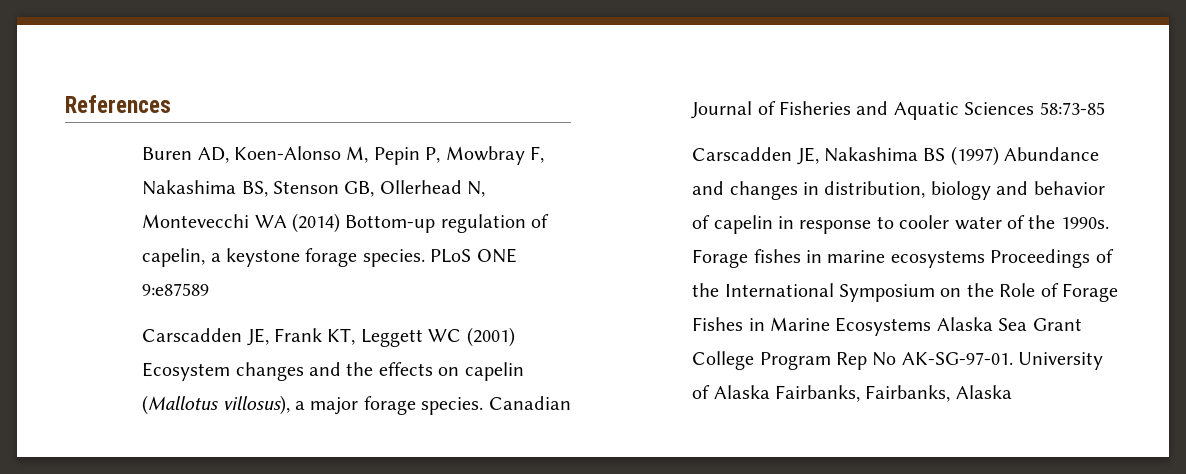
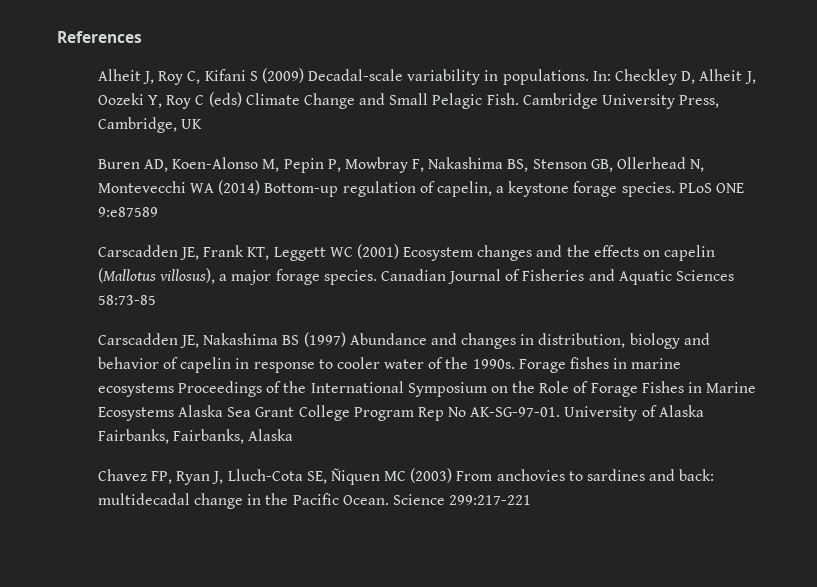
(171, 104) none -> [97,68,756,85] [97,92,720,109] [97,117,202,133] // Alheit J, Roy C, Kifani S (2009) Decadal-scale variability in populations. In: Checkley D, Alheit J, Oozeki Y, Roy C (eds) Climate Change and Small Pelagic Fish. Cambridge University Press, Cambridge, UK
(1012, 392) none -> [97,468,715,485] [97,493,532,509] // Chavez FP, Ryan J, Lluch-Cota SE, Ñiquen MC (2003) From anchovies to sardines and back: multidecadal change in the Pacific Ocean. Science 299:217-221

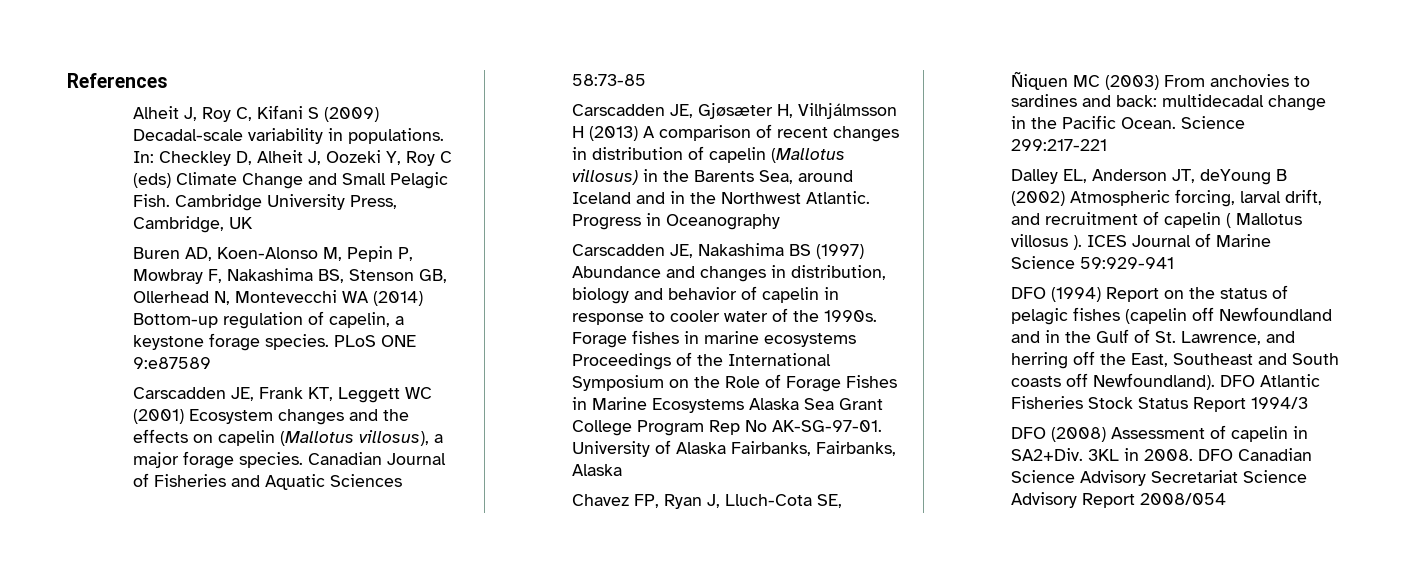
(156, 300) none -> [571,103,897,119] [571,124,899,142] [571,146,845,163] [571,169,853,185] [571,191,870,204] [571,213,780,230] // Carscadden JE, Gjøsæter H, Vilhjálmsson H (2013) A comparison of recent changes in distribution of capelin (Mallotus villosus) in the Barents Sea, around Iceland and in the Northwest Atlantic. Progress in Oceanography
(532, 500) none -> [1010,169,1287,185] [1010,189,1322,207] [1010,211,1302,228] [1010,233,1271,250] [1010,256,1174,269] [1010,285,1288,302] [1010,307,1332,325] [1010,329,1295,345] [1010,351,1339,369] [1010,373,1320,390] [1010,396,1308,412] [1010,425,1308,442] [1010,448,1312,461] [1010,470,1307,486] [1010,492,1226,508] // Dalley EL, Anderson JT, deYoung B (2002) Atmospheric forcing, larval drift, and recruitment of capelin ( Mallotus villosus ). ICES Journal of Marine Science 59:929-941 // DFO (1994) Report on the status of pelagic fishes (capelin off Newfoundland and in the Gulf of St. Lawrence, and herring off the East, Southeast and South coasts off Newfoundland). DFO Atlantic Fisheries Stock Status Report 1994/3 // DFO (2008) Assessment of capelin in SA2+Div. 3KL in 2008. DFO Canadian Science Advisory Secretariat Science Advisory Report 2008/054

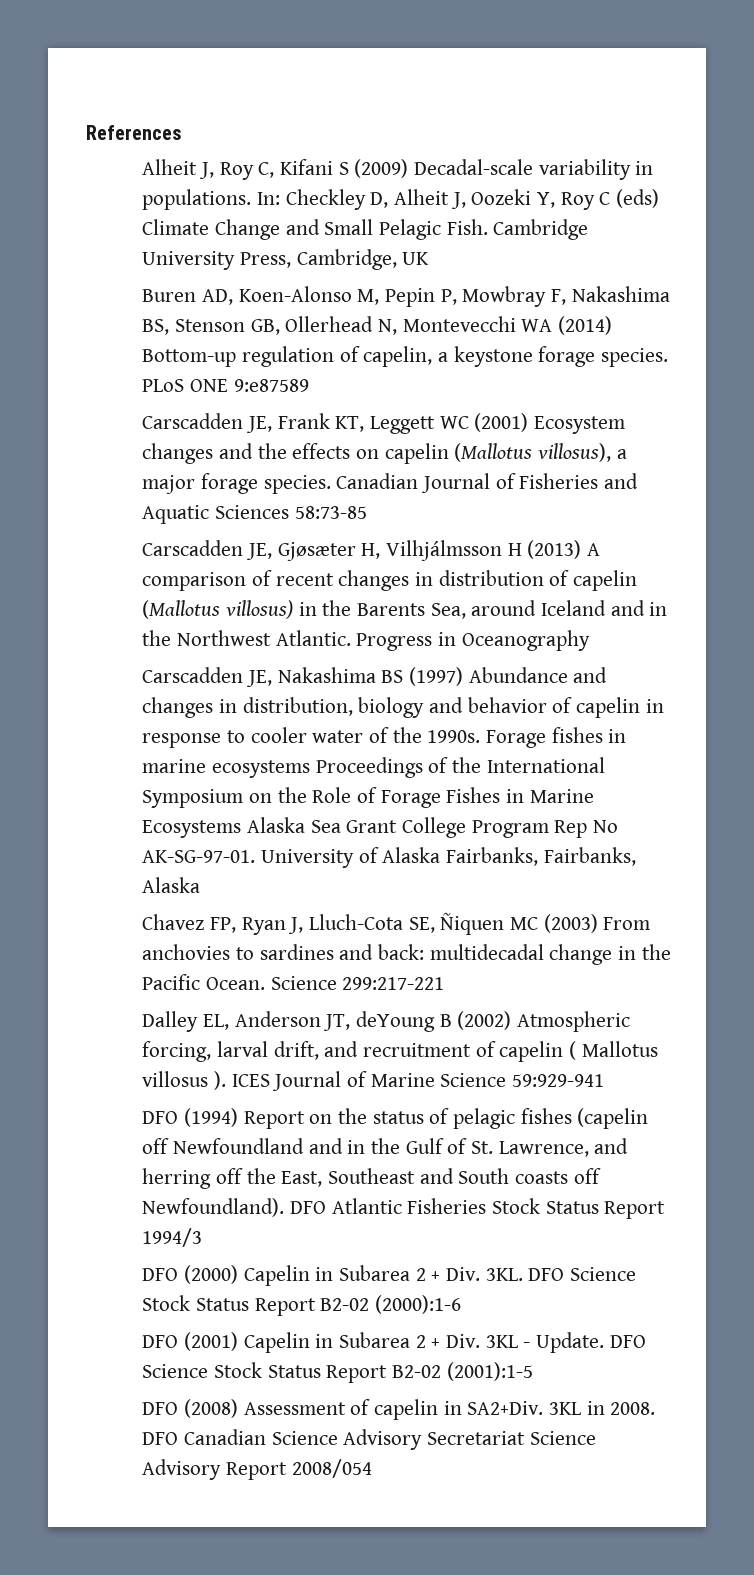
(1308, 403) none -> [142,1265,637,1286] [142,1295,462,1316] [142,1332,646,1353] [142,1362,533,1383] // DFO (2000) Capelin in Subarea 2 + Div. 3KL. DFO Science Stock Status Report B2-02 (2000):1-6 // DFO (2001) Capelin in Subarea 2 + Div. 3KL - Update. DFO Science Stock Status Report B2-02 (2001):1-5

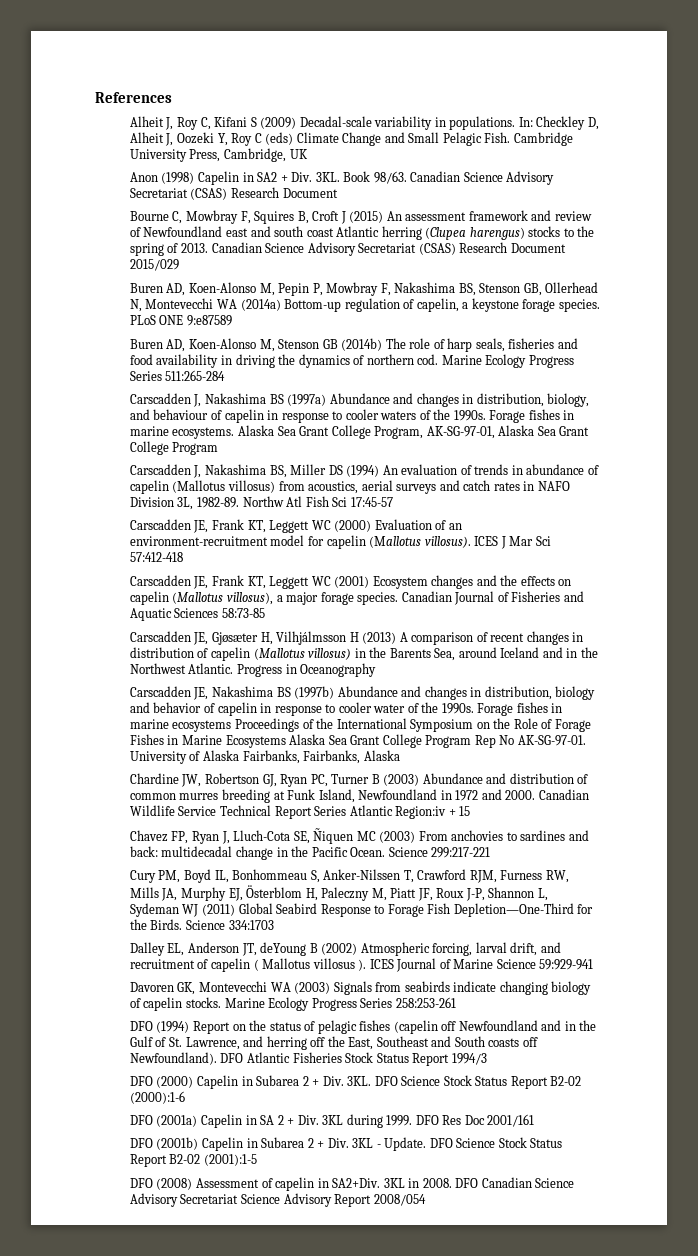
(430, 258) none -> [129,171,555,185] [129,187,338,200] [129,210,592,224] [129,226,595,240] [129,242,566,256] [129,259,179,271] // Anon (1998) Capelin in SA2 + Div. 3KL. Book 98/63. Canadian Science Advisory Secretariat (CSAS) Research Document // Bourne C, Mowbray F, Squires B, Croft J (2015) An assessment framework and review of Newfoundland east and south coast Atlantic herring (Clupea harengus) stocks to the spring of 2013. Canadian Science Advisory Secretariat (CSAS) Research Document 2015/029
[558,316,613,335] (2014) -> [240,299,281,311] (2014a)
(309, 385) none -> [129,338,578,352] [129,354,574,368] [129,370,226,381] [129,393,590,407] [129,409,575,423] [129,425,590,439] [129,441,219,455] [129,464,599,478] [129,480,570,494] [129,496,393,510] [129,519,462,533] [129,535,551,549] [129,552,183,562] // Buren AD, Koen-Alonso M, Stenson GB (2014b) The role of harp seals, fisheries and food availability in driving the dynamics of northern cod. Marine Ecology Progress Series 511:265-284 // Carscadden J, Nakashima BS (1997a) Abundance and changes in distribution, biology, and behaviour of capelin in response to cooler waters of the 1990s. Forage fishes in marine ecosystems. Alaska Sea Grant College Program, AK-SG-97-01, Alaska Sea Grant College Program // Carscadden J, Nakashima BS, Miller DS (1994) An evaluation of trends in abundance of capelin (Mallotus villosus) from acoustics, aerial surveys and catch rates in NAFO Division 3L, 1982-89. Northw Atl Fish Sci 17:45-57 // Carscadden JE, Frank KT, Leggett WC (2000) Evaluation of an environment-recruitment model for capelin (Mallotus villosus). ICES J Mar Sci 57:412-418
[409,667,464,686] (1997) -> [294,686,335,699] (1997b)
(201, 885) none -> [129,773,589,787] [129,789,589,803] [129,805,471,819] // Chardine JW, Robertson GJ, Ryan PC, Turner B (2003) Abundance and distribution of common murres breeding at Funk Island, Newfoundland in 1972 and 2000. Canadian Wildlife Service Technical Report Series Atlantic Region:iv + 15
(445, 983) none -> [129,869,569,883] [129,885,548,901] [129,903,594,917] [129,919,274,930] // Cury PM, Boyd IL, Bonhommeau S, Anker-Nilssen T, Crawford RJM, Furness RW, Mills JA, Murphy EJ, Österblom H, Paleczny M, Piatt JF, Roux J-P, Shannon L, Sydeman WJ (2011) Global Seabird Response to Forage Fish Depletion—One-Third for the Birds. Science 334:1703
(605, 1080) none -> [129,981,592,995] [129,997,456,1011] // Davoren GK, Montevecchi WA (2003) Signals from seabirds indicate changing biology of capelin stocks. Marine Ecology Progress Series 258:253-261
[184,1332,239,1351] (2001) -> [156,1114,535,1128] [129,1137,199,1150] (2001a) Capelin in SA 2 + Div. 3KL during 1999. DFO Res Doc 2001/161 // DFO (2001b)

